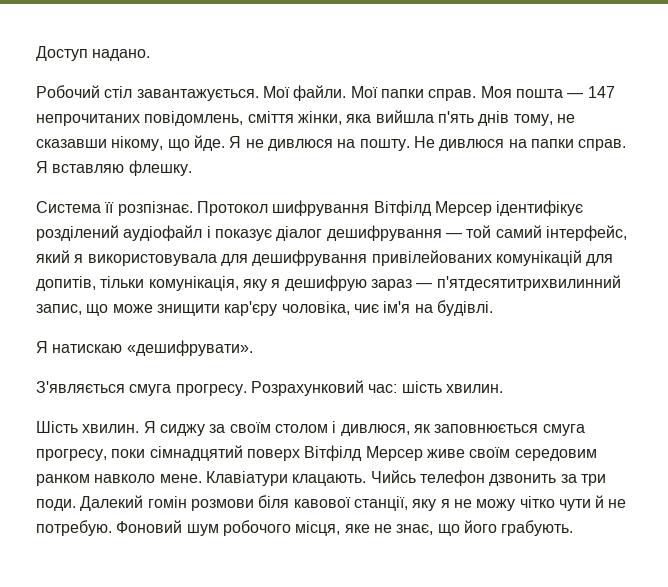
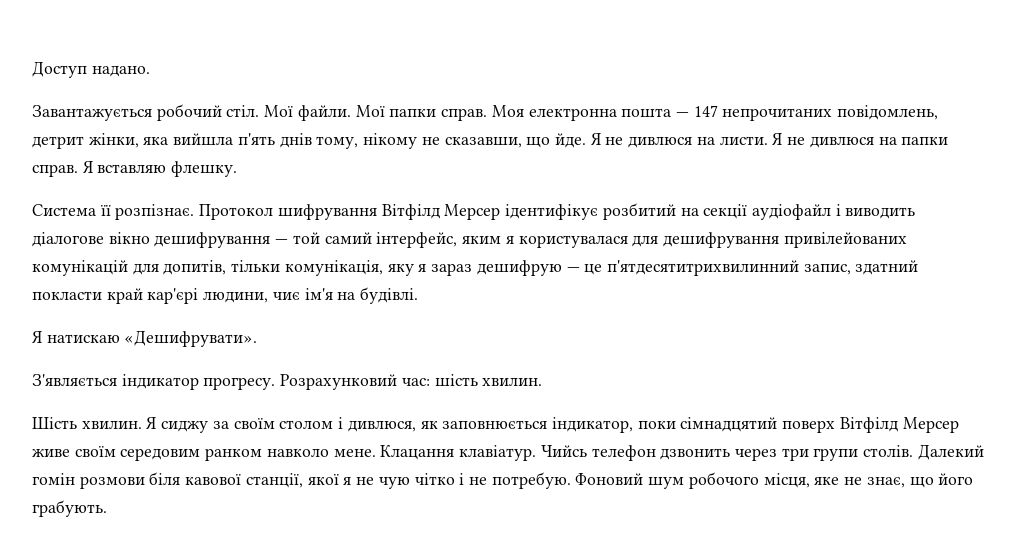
[36,85,259,101] Робочий стіл завантажується. -> [32,104,260,121] Завантажується робочий стіл.
(512, 92) none -> [528,108,617,121] електронна
[247,111,294,123] сміття -> [32,136,84,149] детрит
[556,114,575,123] [36,136,164,151] не сказавши нікому, -> [363,133,522,149] нікому не сказавши,
[359,136,435,151] пошту. Не -> [719,132,806,145] листи. Я не
[36,225,323,241] розділений аудіофайл і показує діалог -> [602,203,916,220] [32,232,150,247] розбитий на секції аудіофайл і виводить діалогове вікно
[36,250,217,266] який я використовувала -> [462,235,628,248] яким я користувалася
[284,275,621,291] [36,301,350,316] дешифрую зараз — п'ятдесятитрихвилинний запис, що може знищити кар'єру чоловіка, -> [431,260,919,276] [32,288,269,304] зараз дешифрую — це п'ятдесятитрихвилинний запис, здатний покласти край кар'єрі людини,
[126,340,253,356] «дешифрувати». -> [124,330,258,347] «Дешифрувати».
[129,384,172,396] смуга -> [121,374,199,390] індикатор
[542,424,585,436] [36,449,107,461] смуга прогресу, -> [551,417,633,433] індикатор,
[205,471,367,486] Клавіатури клацають. -> [380,445,537,461] Клацання клавіатур.
[560,474,606,486] [36,499,76,511] за три поди. -> [734,445,914,461] через три групи столів.
[412,499,437,511] яку -> [307,474,339,485] якої
[476,495,605,511] можу чітко чути й -> [378,473,465,489] чую чітко і

